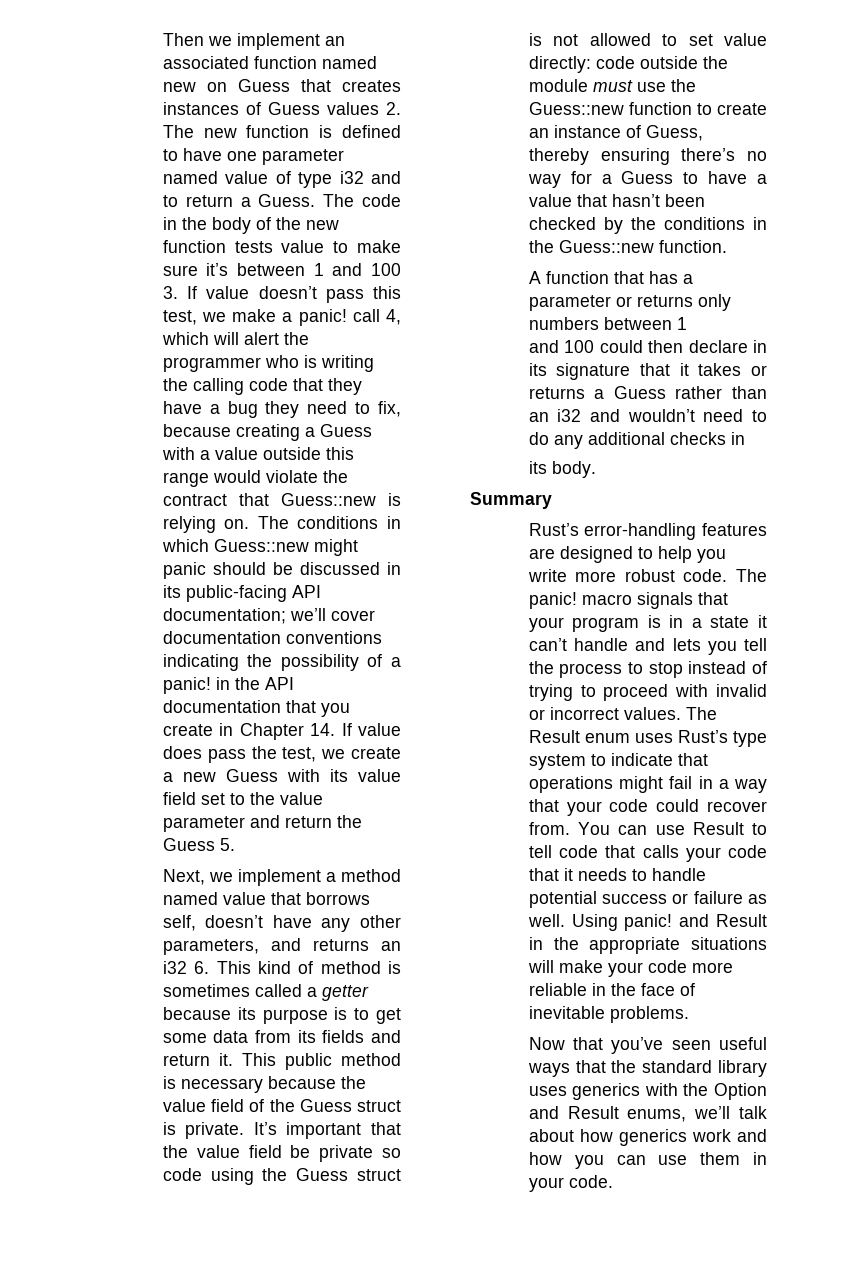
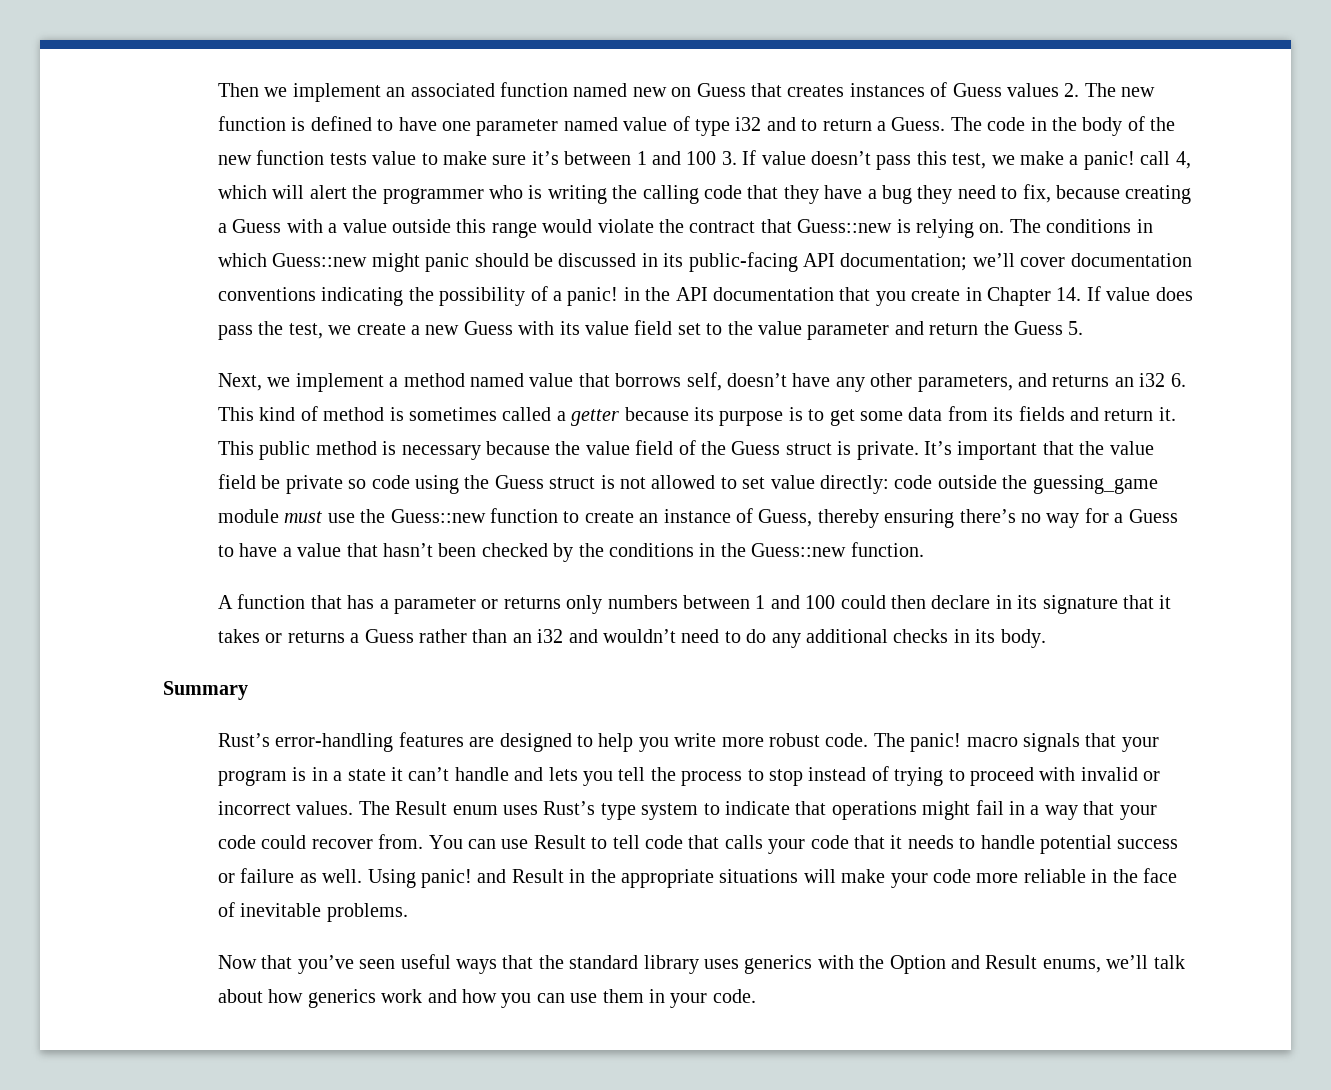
(728, 62) none -> [1032,475,1158,494] guessing_game
(687, 323) // -> (766, 602) none
(745, 438) // -> (970, 636) none

